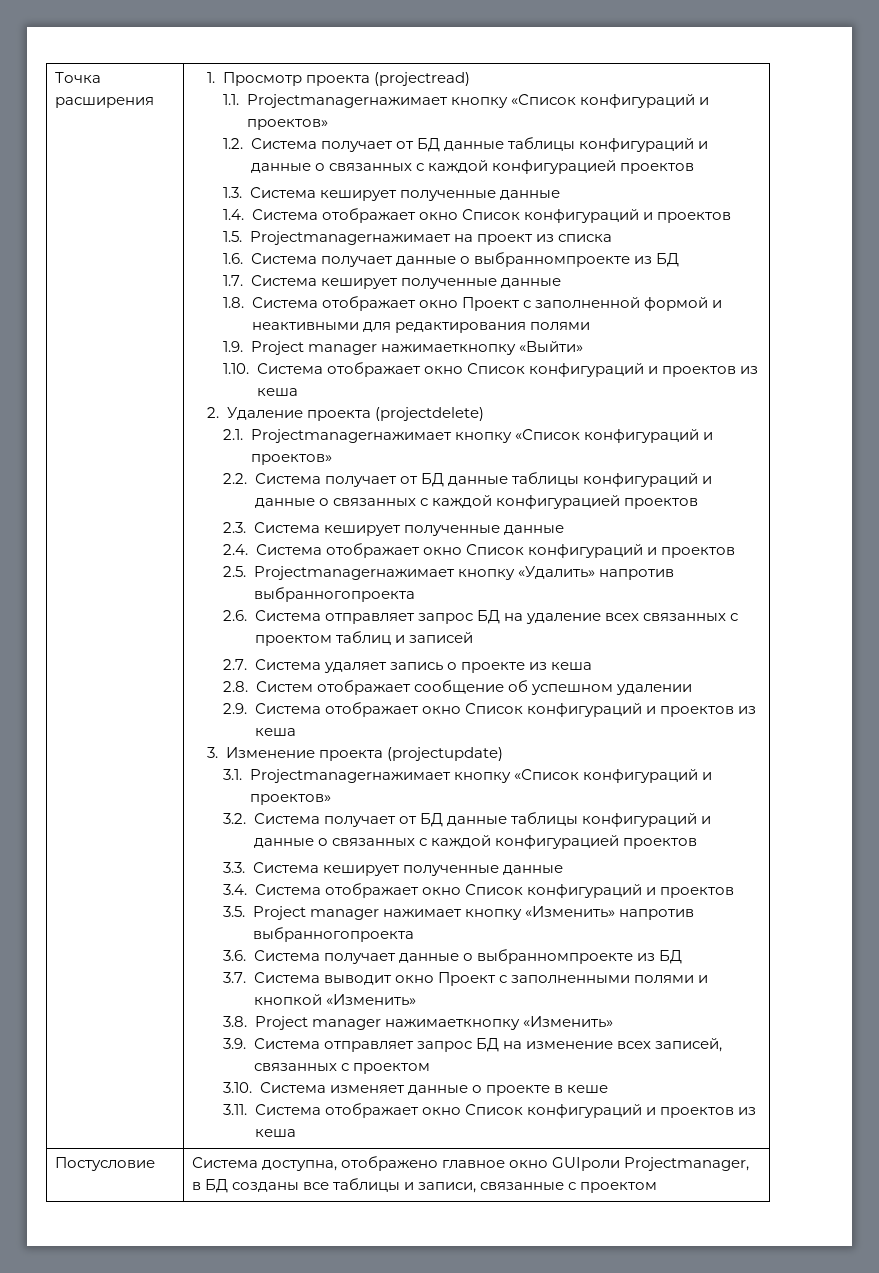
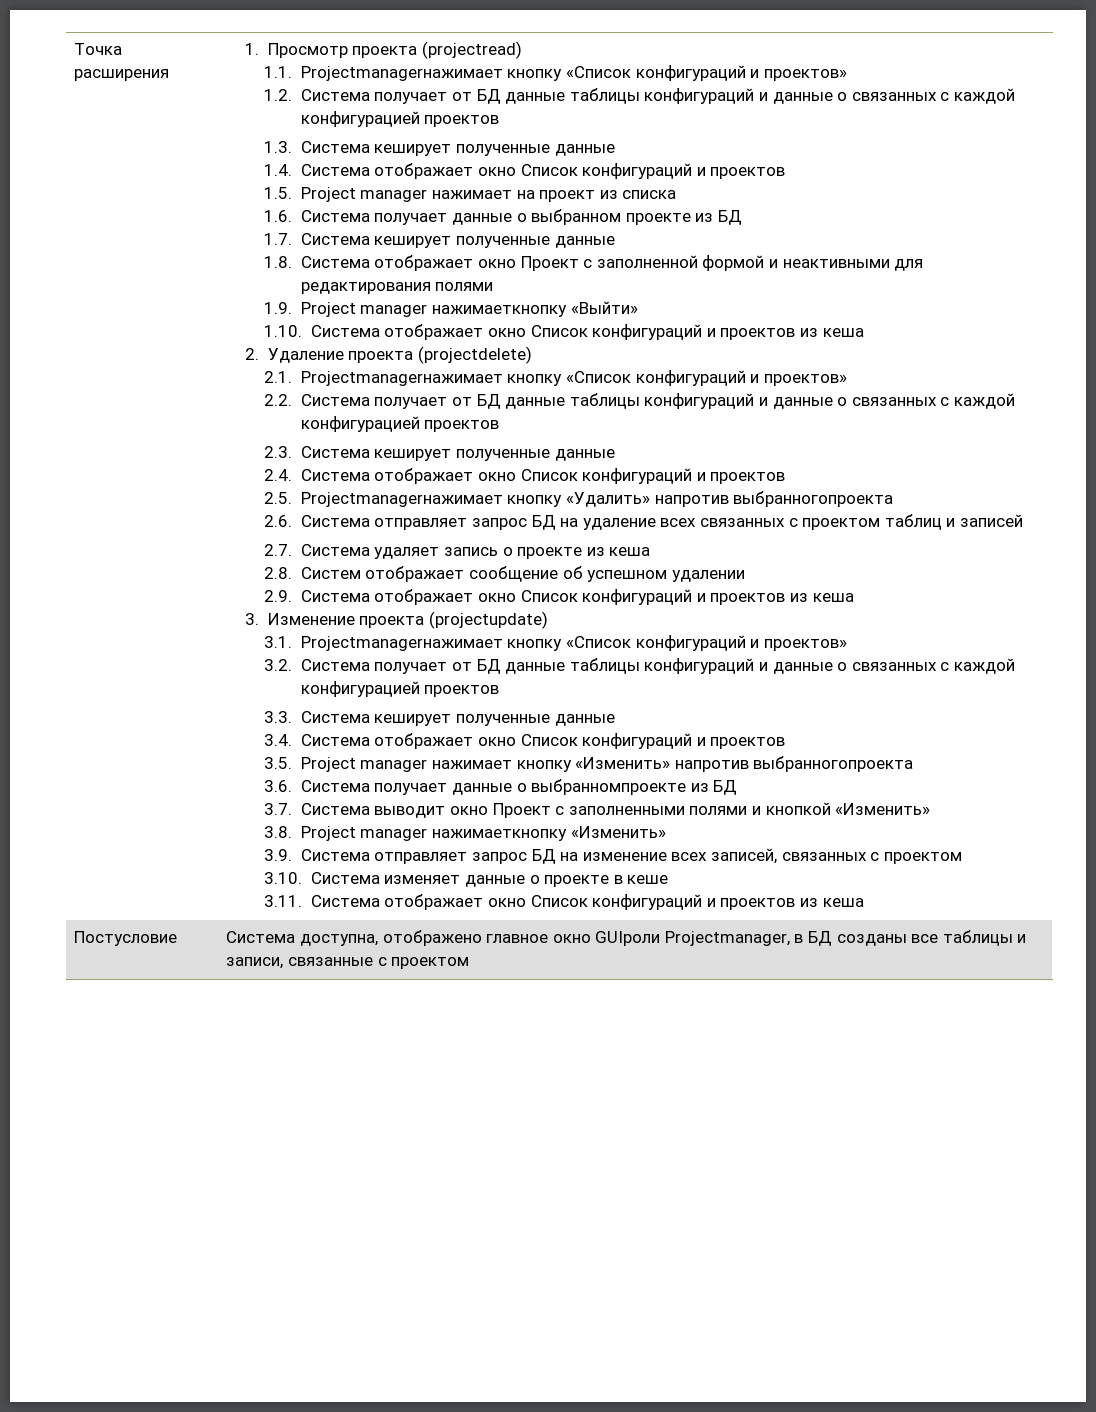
[249,231,451,245] Projectmanagerнажимает -> [300,187,513,202] Project manager нажимает
[473,252,630,267] выбранномпроекте -> [531,209,691,225] выбранном проекте

